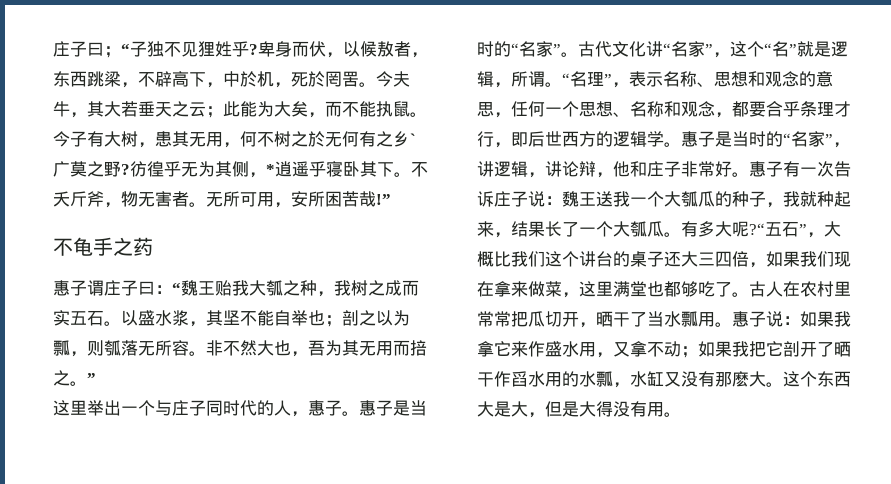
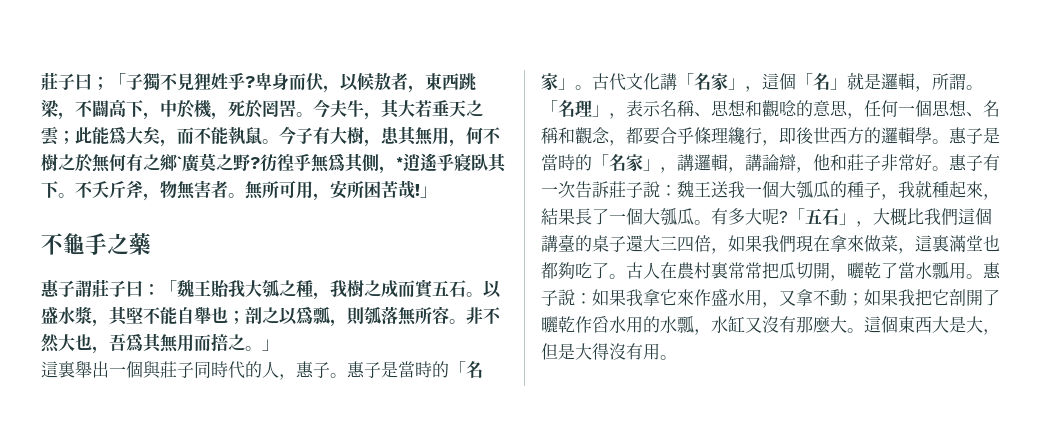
[53,41,198,58] 庄子曰；“子独不见 -> [41,72,194,91] 莊子曰；「子獨不見
[53,71,70,87] 东 -> [425,73,442,90] 東
[155,71,172,87] 辟 -> [92,100,109,117] 闢
[257,71,274,87] 机 -> [194,100,212,118] 機
[189,101,274,118] 云；此能为 -> [41,126,126,145] 雲；此能爲
[376,101,393,117] 执 -> [228,126,245,145] 執
[121,131,416,148] [53,161,360,178] 树，患其无用，何不树之於无何有之乡`广莫之野?彷徨乎无为其侧，*逍遥乎寝卧 -> [347,126,501,147] [41,153,488,174] 樹，患其無用，何不樹之於無何有之鄉`廣莫之野?彷徨乎無爲其側，*逍遙乎寢臥
[138,191,223,207] 无害者。无 -> [177,180,263,199] 無害者。無
[376,194,391,205] [53,237,153,256] [53,280,419,297] [53,310,410,327] [53,340,155,357] !” // 不龟手之药 // 惠子谓庄子曰：“魏王贻我大瓠之种，我树之成而实五石。以盛水浆，其坚不能自举也；剖之以为瓢，则瓠落无 -> [415,184,437,198] [41,233,152,255] [41,279,502,300] [41,306,416,327] !」 // 不龜手之藥 // 惠子謂莊子曰：「魏王貽我大瓠之種，我樹之成而實五石。以盛水漿，其堅不能自舉也；剖之以爲瓢，則瓠落無
[325,340,376,356] 为其无 -> [126,333,178,353] 爲其無
[87,373,96,384] [53,400,240,416] ” // 这里举出一个与庄子同时 -> [262,339,279,351] [41,360,228,379] 」 // 這裏舉出一個與莊子同時
[410,400,427,416] [477,41,848,58] [477,71,612,88] 当时的“名家”。古代文化讲“名家”，这个“名”就是逻辑，所谓。“名理” -> [398,361,483,378] [541,72,983,92] [541,100,609,117] 當時的「名家」。古代文化講「名家」，這個「名」就是邏輯，所謂。「名理」
[680,71,697,87] 称 -> [677,100,695,117] 稱
[765,71,799,87] 观念 -> [762,100,797,117] 觀唸
[562,101,579,117] 个 -> [915,100,932,117] 個
[647,101,698,117] 称和观 -> [541,127,592,144] 稱和觀
[800,101,851,117] [477,131,545,148] 条理才行，即后 -> [694,127,814,146] 條理纔行，即後
[613,131,850,148] [477,161,664,178] 逻辑学。惠子是当时的“名家”，讲逻辑，讲论辩，他和庄 -> [881,127,1000,144] [541,154,864,173] 邏輯學。惠子是當時的「名家」，講邏輯，講論辯，他和莊
[477,191,545,207] 诉庄子说 -> [592,181,660,198] 訴莊子說
[647,191,664,207] 个 -> [762,181,779,198] 個
[732,191,749,207] 种 -> [847,181,864,198] 種
[817,191,851,207] [477,221,841,238] [477,251,851,268] [477,281,698,298] 种起来，结果长了一个大瓠瓜。有多大呢?“五石”，大概比我们这个讲台的桌子还大三四倍，如果我们现在拿来做菜，这里满堂也都够 -> [932,181,1000,200] [541,208,992,227] [541,234,1000,254] [541,262,575,279] 種起來，結果長了一個大瓠瓜。有多大呢?「五石」，大概比我們這個講臺的桌子還大三四倍，如果我們現在拿來做菜，這裏滿堂也都夠
[800,281,851,297] 农村里 -> [677,262,728,279] 農村裏
[562,311,664,328] 开，晒干了当 -> [813,262,915,281] 開，曬乾了當
[766,311,783,327] 说 -> [558,289,575,306] 說
[511,341,528,357] 来 -> [677,289,694,306] 來
[664,341,681,357] 动 -> [830,289,847,306] 動
[800,341,851,357] [477,372,494,387] 开了晒干 -> [966,289,1000,306] [541,316,575,333] 開了曬乾
[681,371,834,387] 没有那麽大。这个东 -> [762,316,915,334] 沒有那麼大。這個東
[613,401,630,417] 没 -> [609,343,626,360] 沒

